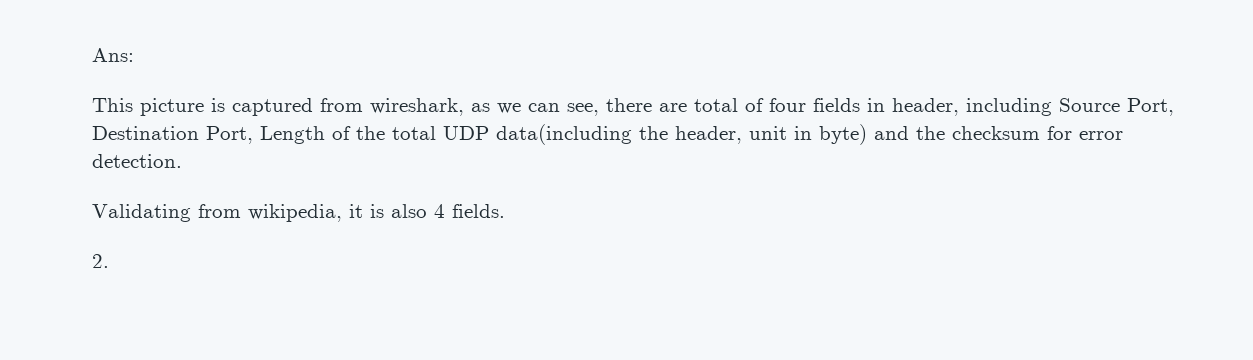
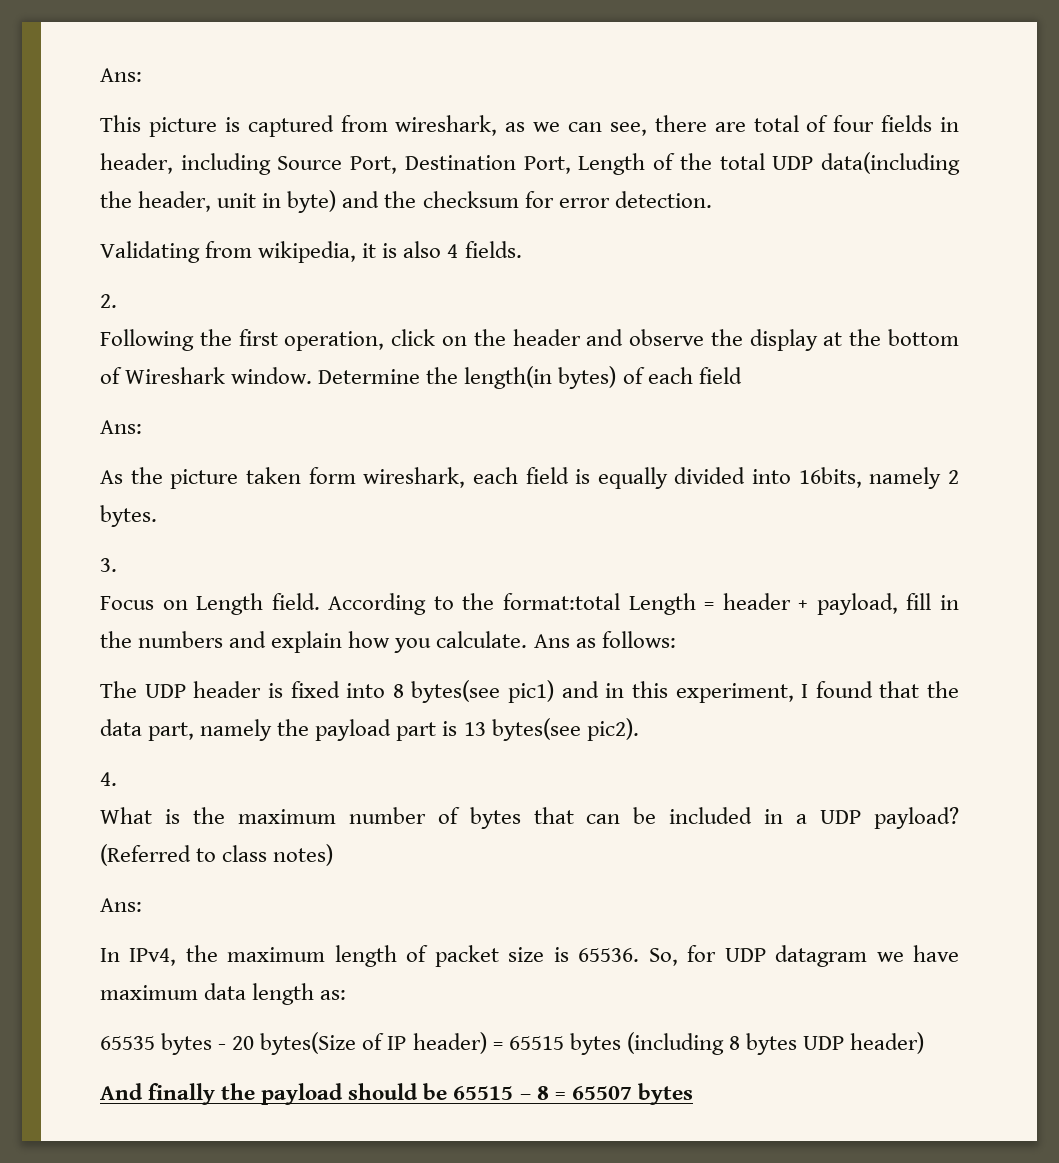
(109, 261) none -> [100,329,960,351] [100,366,742,389] [100,420,142,434] [100,467,959,489] [100,505,157,527] [100,558,117,572] [100,593,959,615] [100,631,676,653] [100,680,959,703] [100,718,639,741] [100,772,117,786] [100,807,960,829] [100,844,334,866] [100,898,142,912] [100,945,959,967] [100,983,347,1005] [100,1032,925,1055] [100,1083,693,1105] // Following the first operation, click on the header and observe the display at the bottom of Wireshark window. Determine the length(in bytes) of each field // Ans: // As the picture taken form wireshark, each field is equally divided into 16bits, namely 2 bytes. // 3. // Focus on Length field. According to the format:total Length = header + payload, fill in the numbers and explain how you calculate. Ans as follows: // The UDP header is fixed into 8 bytes(see pic1) and in this experiment, I found that the data part, namely the payload part is 13 bytes(see pic2). // 4. // What is the maximum number of bytes that can be included in a UDP payload? (Referred to class notes) // Ans: // In IPv4, the maximum length of packet size is 65536. So, for UDP datagram we have maximum data length as: // 65535 bytes - 20 bytes(Size of IP header) = 65515 bytes (including 8 bytes UDP header) // And finally the payload should be 65515 – 8 = 65507 bytes

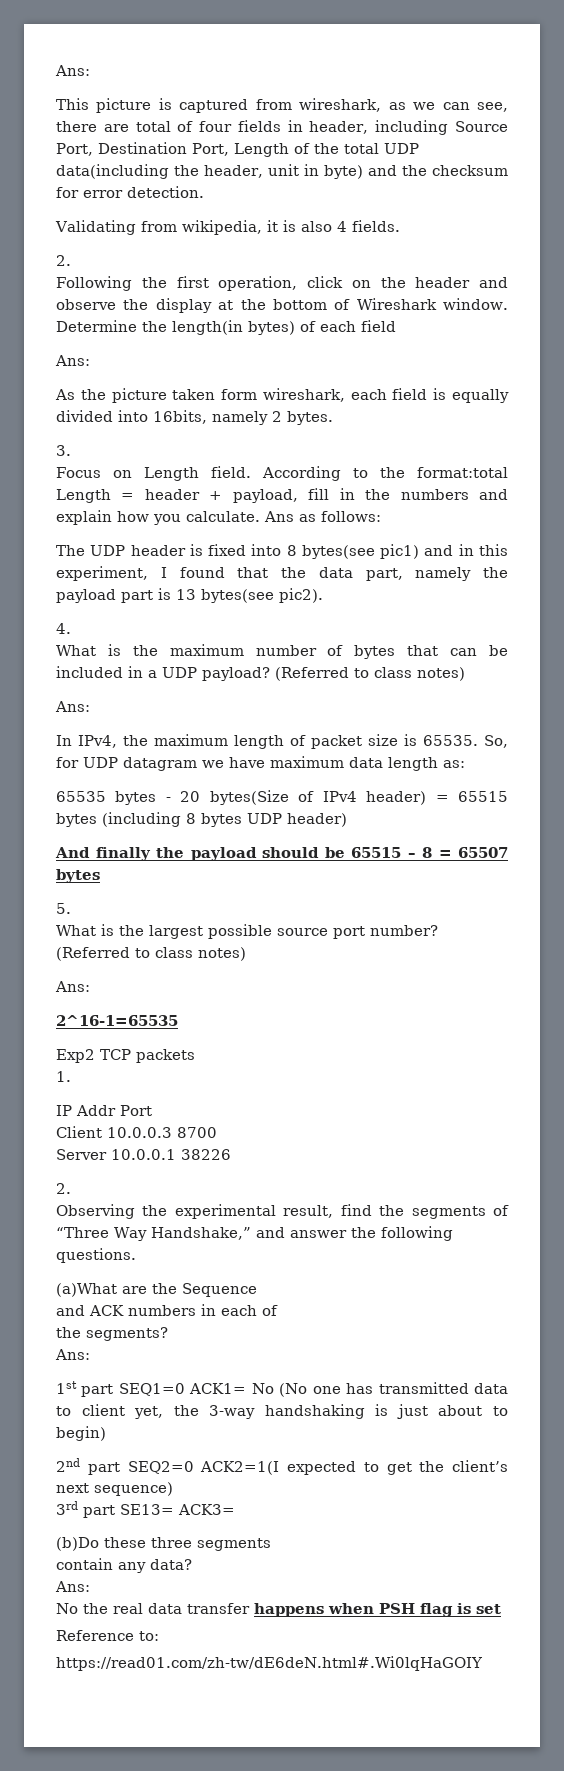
[578,948,640,962] 65536. -> [423,735,478,746] 65535.
[387,1036,407,1050] IP -> [322,791,357,802] IPv4
(693, 1094) none -> [56,903,71,914] [56,924,438,939] [56,947,246,961] [55,981,90,992] [56,1015,178,1026] [56,1049,195,1063] [56,1071,71,1082] [56,1105,152,1116] [56,1126,217,1138] [56,1149,231,1160] [56,1183,71,1194] [56,1204,510,1219] [56,1226,453,1241] [56,1248,136,1263] [56,1283,257,1297] [56,1304,278,1316] [56,1327,168,1341] [55,1349,90,1360] [56,1381,509,1397] [56,1404,508,1419] [56,1426,106,1441] [56,1458,508,1475] [56,1482,173,1496] [56,1501,235,1518] [56,1537,271,1551] [56,1558,192,1573] [55,1581,90,1592] [56,1603,501,1617] [56,1630,159,1641] [56,1656,483,1671] // 5. // What is the largest possible source port number? (Referred to class notes) // Ans: // 2^16-1=65535 // Exp2 TCP packets // 1. // IP Addr Port // Client 10.0.0.3 8700 // Server 10.0.0.1 38226 // 2. // Observing the experimental result, find the segments of “Three Way Handshake,” and answer the following questions. // (a)What are the Sequence // and ACK numbers in each of // the segments? // Ans: // 1st part SEQ1=0 ACK1= No (No one has transmitted data to client yet, the 3-way handshaking is just about to begin) // 2nd part SEQ2=0 ACK2=1(I expected to get the client’s next sequence) // 3rd part SE13= ACK3= // (b)Do these three segments // contain any data? // Ans: // No the real data transfer happens when PSH flag is set // Reference to: // https://read01.com/zh-tw/dE6deN.html#.Wi0lqHaGOIY

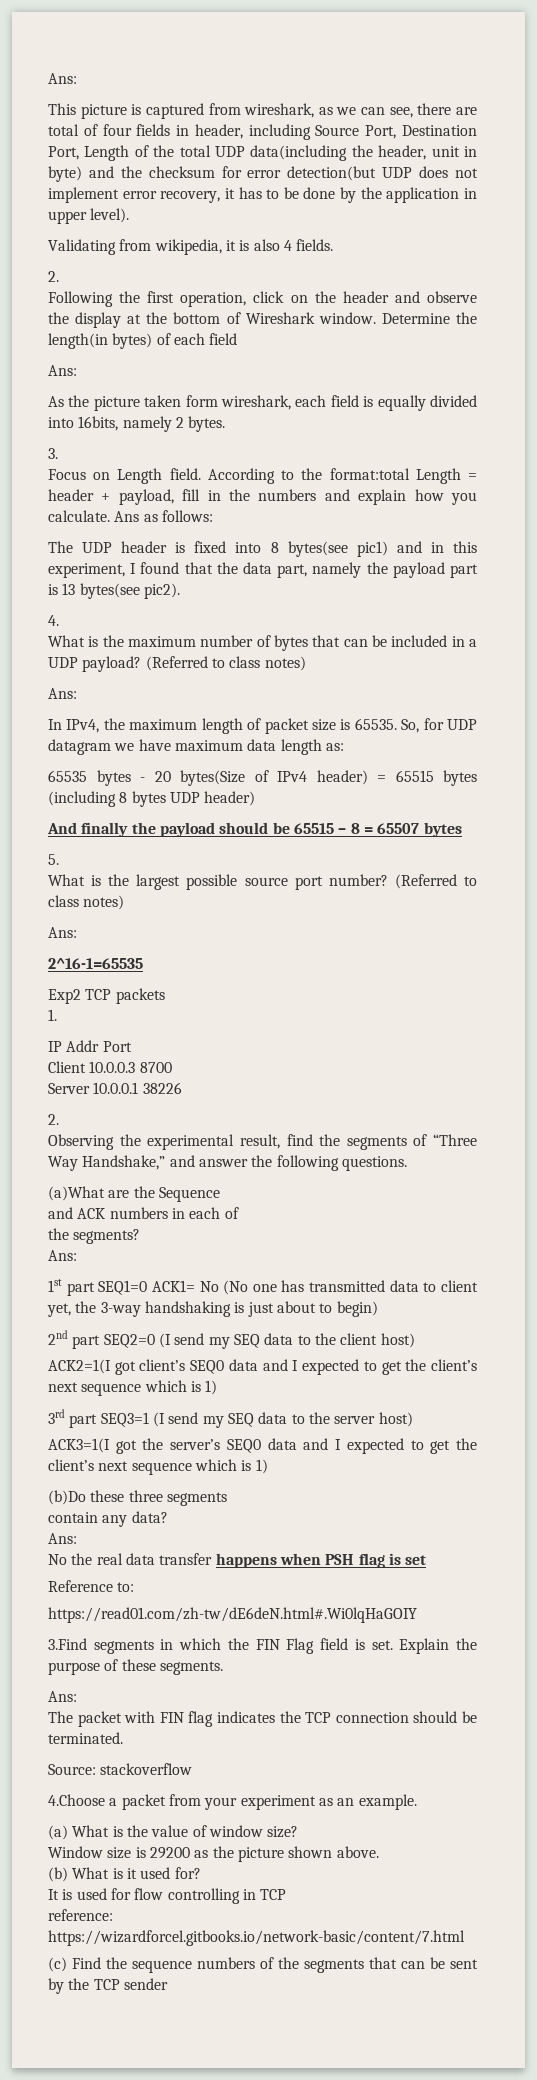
[127,186,204,198] detection. -> [287,166,479,181] [48,187,477,203] [48,208,130,224] detection(but UDP does not implement error recovery, it has to be done by the application in upper level).
[200,1460,508,1475] [56,1482,173,1496] [56,1501,235,1518] ACK2=1(I expected to get the client’s next sequence) // 3rd part SE13= ACK3= -> [158,1333,415,1349] [48,1359,478,1375] [48,1380,218,1396] [48,1409,413,1428] [48,1438,478,1454] [48,1459,268,1475] (I send my SEQ data to the client host) // ACK2=1(I got client’s SEQ0 data and I expected to get the client’s next sequence which is 1) // 3rd part SEQ3=1 (I send my SEQ data to the server host) // ACK3=1(I got the server’s SEQ0 data and I expected to get the client’s next sequence which is 1)
(483, 1663) none -> [48,1638,478,1654] [48,1659,223,1675] [48,1691,77,1702] [48,1711,478,1727] [48,1732,123,1744] [48,1763,193,1775] [48,1794,417,1810] [48,1825,299,1840] [48,1846,379,1862] [48,1867,201,1882] [48,1888,287,1904] [48,1909,113,1921] [48,1930,465,1946] [48,1957,478,1973] [48,1978,168,1994] // 3.Find segments in which the FIN Flag field is set. Explain the purpose of these segments. // Ans: // The packet with FIN flag indicates the TCP connection should be terminated. // Source: stackoverflow // 4.Choose a packet from your experiment as an example. // (a) What is the value of window size? // Window size is 29200 as the picture shown above. // (b) What is it used for? // It is used for flow controlling in TCP // reference: https://wizardforcel.gitbooks.io/network-basic/content/7.html // (c) Find the sequence numbers of the segments that can be sent by the TCP sender

